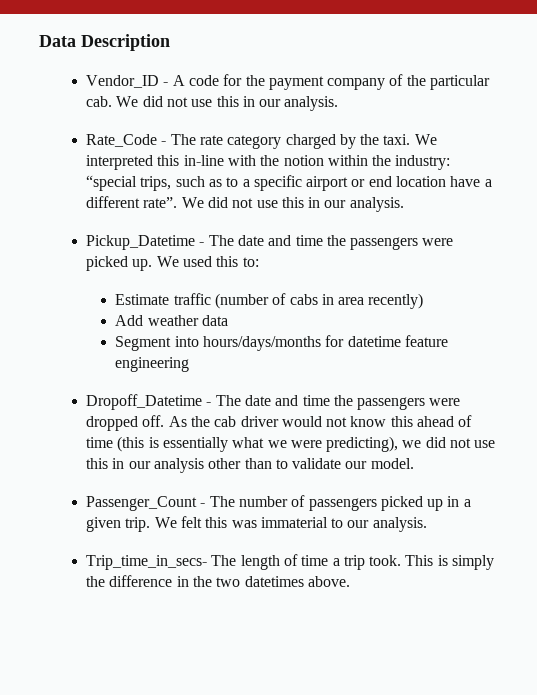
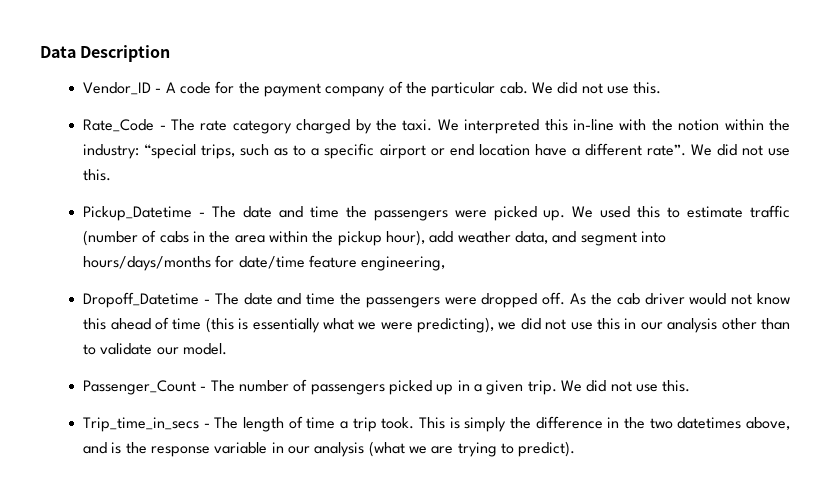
[216,96,339,111] this in our analysis. -> [633,82,662,94] this.
[281,197,404,212] this in our analysis. -> [83,169,112,181] this.
[242,257,259,267] [115,294,170,305] to: // Estimate -> [667,206,744,218] to estimate
[338,293,424,309] [115,315,228,326] [115,335,448,351] [115,357,190,372] area recently) // Add weather data // Segment into hours/days/months for datetime feature engineering -> [209,230,666,246] [83,255,446,271] the area within the pickup hour), add weather data, and segment into hours/days/months for date/time feature engineering,
[180,516,427,532] [85,555,207,570] felt this was immaterial to our analysis. // Trip_time_in_secs- -> [586,380,691,392] [83,417,210,432] did not use this. // Trip_time_in_secs -
[307,576,350,587] above. -> [745,417,790,430] [83,441,576,457] above, and is the response variable in our analysis (what we are trying to predict).

